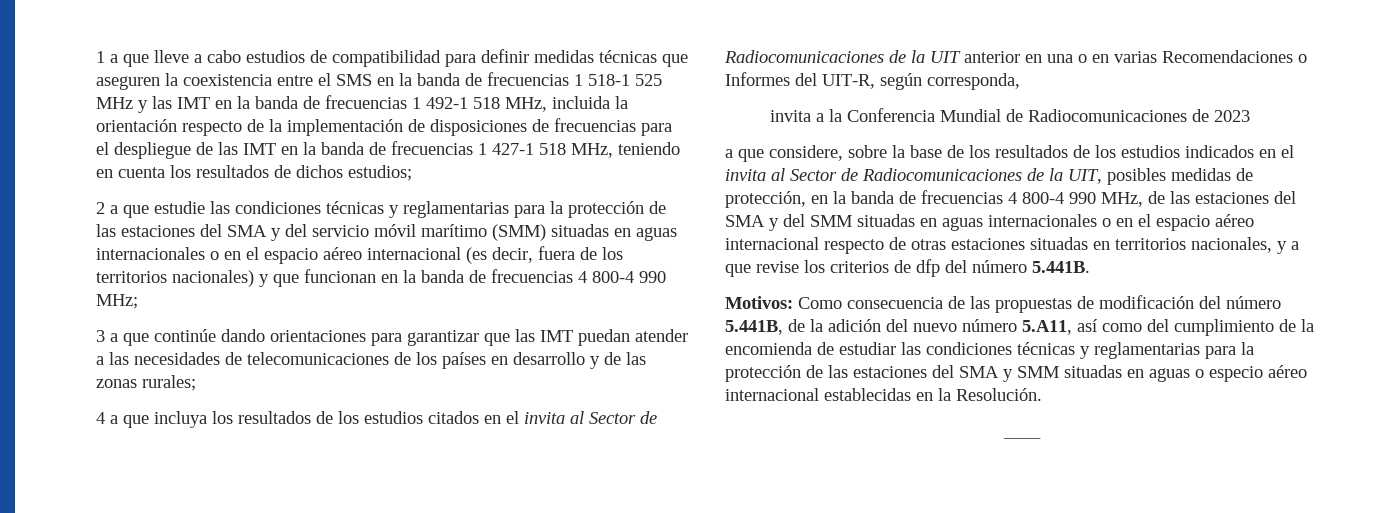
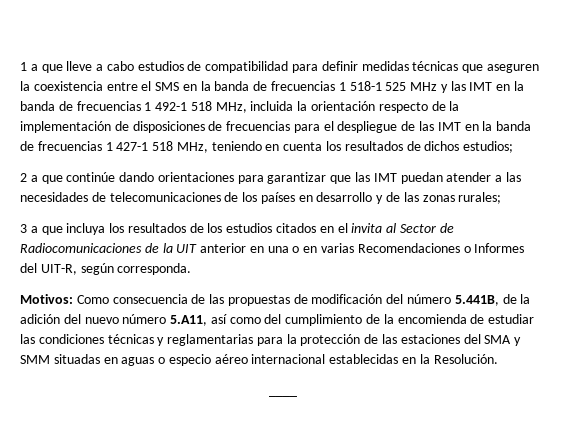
[154,201,666,218] [96,224,677,241] [96,246,623,264] [96,269,666,287] [96,294,138,309] [96,330,149,346] estudie las condiciones técnicas y reglamentarias para la protección de las estaciones del SMA y del servicio móvil marítimo (SMM) situadas en aguas internacionales o en el espacio aéreo internacional (es decir, fuera de los territorios nacionales) y que funcionan en la banda de frecuencias 4 800-4 990 MHz; // 3 a que -> (63, 179) none
[96,412,105,424] 4 -> [20,224,27,233] 3
[927,73,1020,90] [770,108,1251,122] [725,145,1294,162] [725,168,1253,185] [725,190,1296,208] [725,214,1254,231] [725,237,1299,254] [725,259,1090,277] corresponda, // invita a la Conferencia Mundial de Radiocomunicaciones de 2023 // a que considere, sobre la base de los resultados de los estudios indicados en el invita al Sector de Radiocomunicaciones de la UIT, posibles medidas de protección, en la banda de frecuencias 4 800-4 990 MHz, de las estaciones del SMA y del SMM situadas en aguas internacionales o en el espacio aéreo internacional respecto de otras estaciones situadas en territorios nacionales, y a que revise los criterios de dfp del número 5.441B. -> [117,263,192,275] corresponda.

